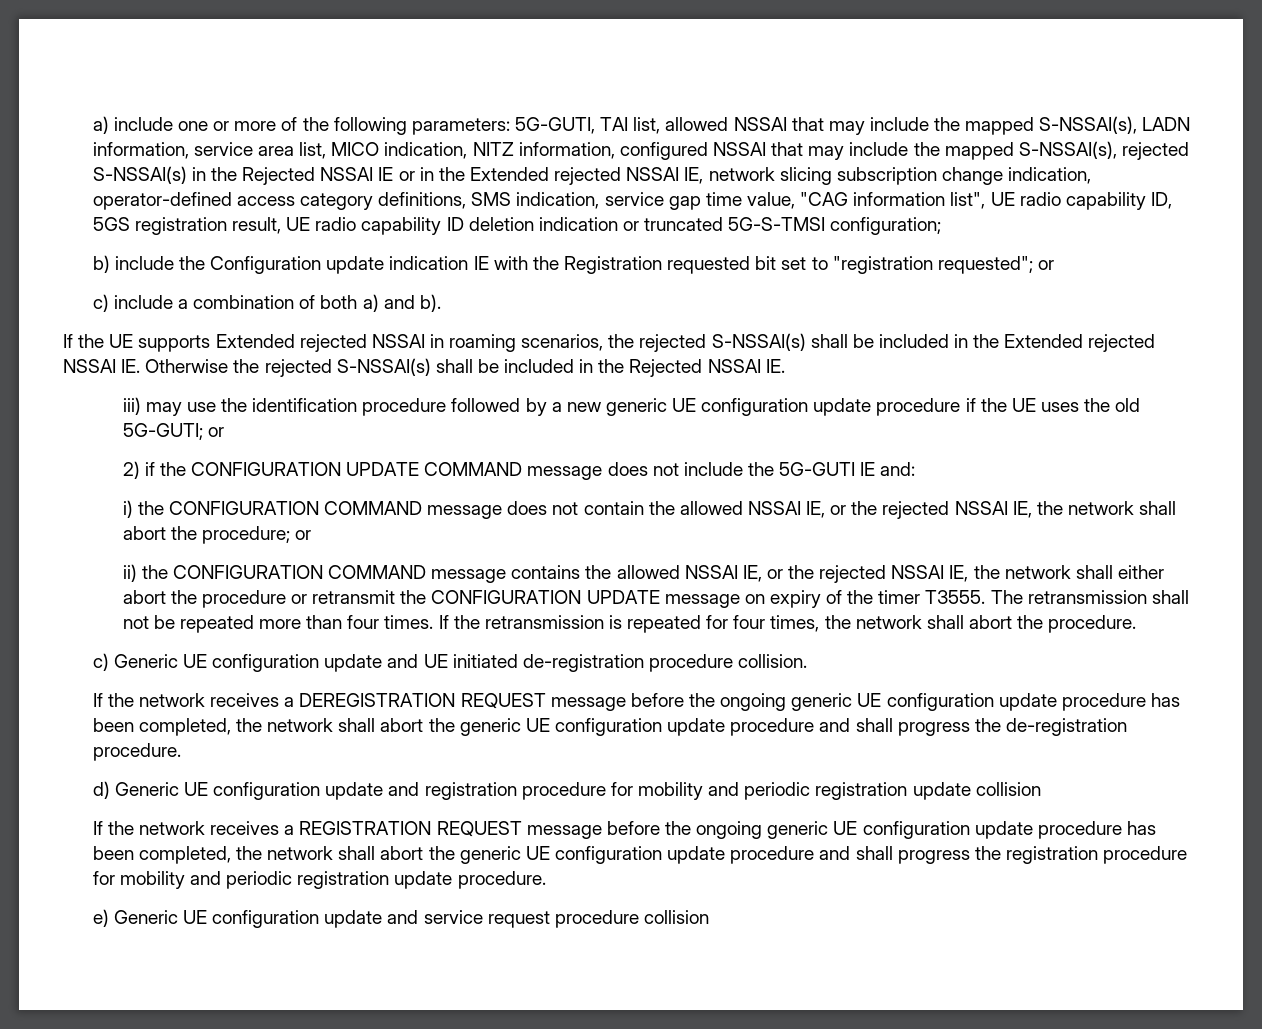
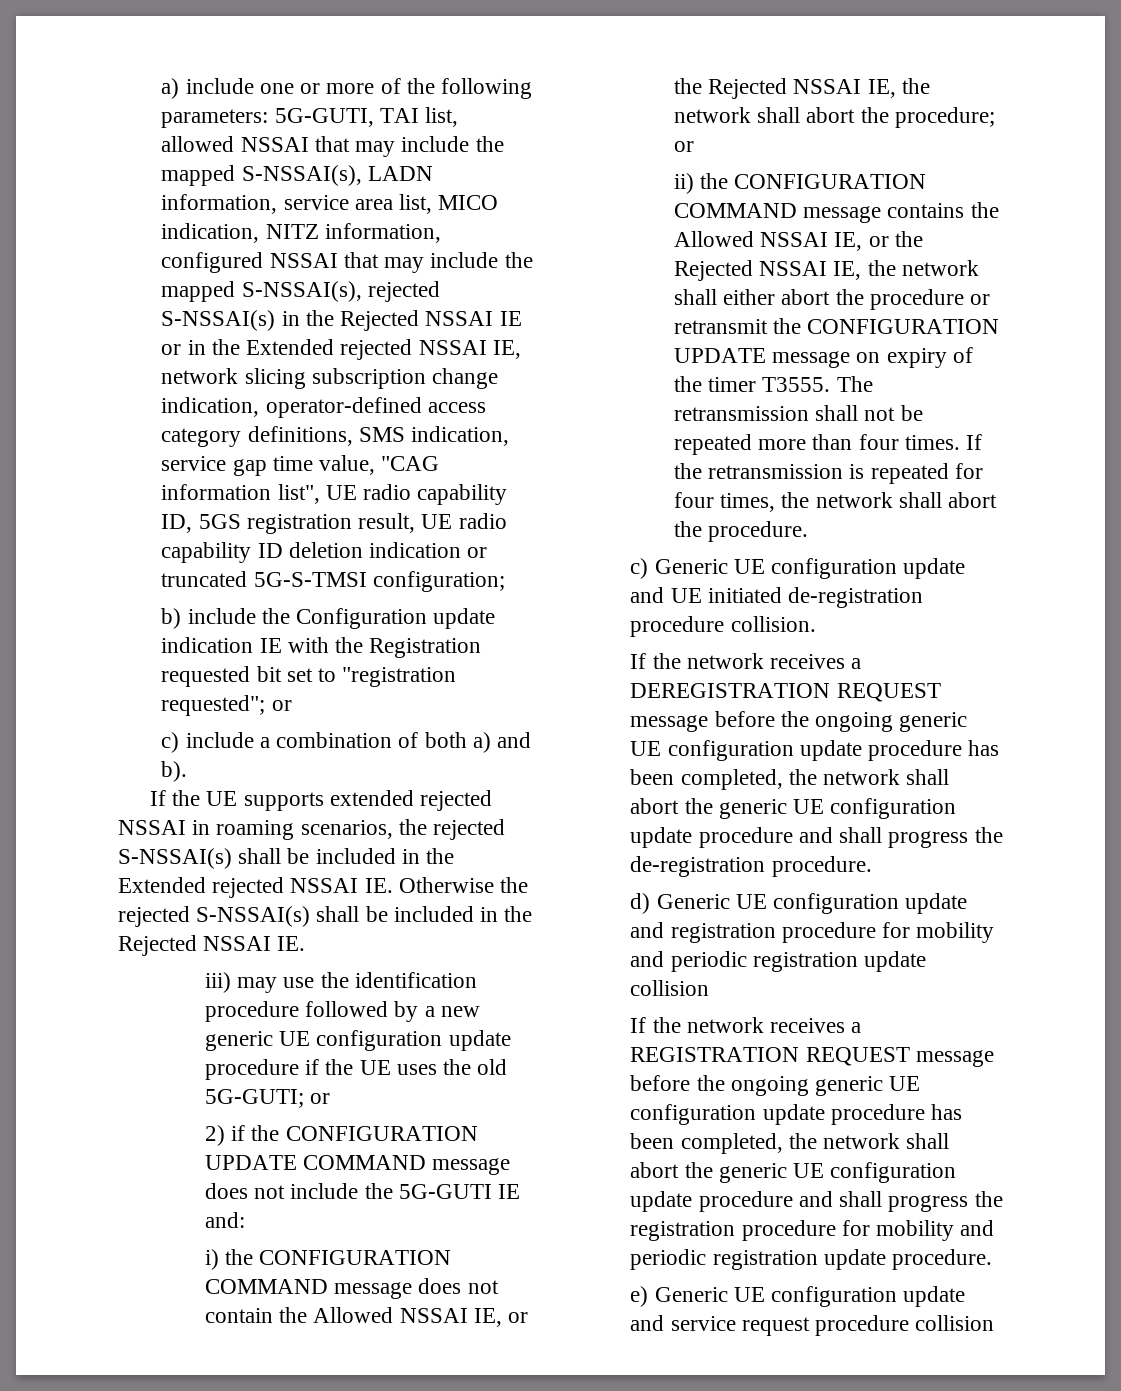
[215,334,295,348] Extended -> [329,790,414,806] extended
[679,501,950,519] allowed NSSAI IE, or the rejected -> [313,1307,528,1327] [673,78,788,99] Allowed NSSAI IE, or the Rejected
[616,565,887,583] allowed NSSAI IE, or the rejected -> [673,231,923,251] [673,260,753,281] Allowed NSSAI IE, or the Rejected

